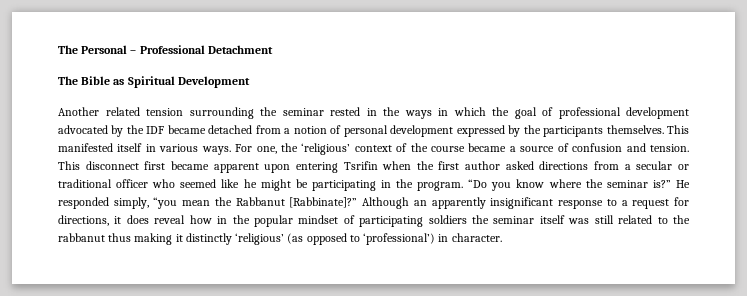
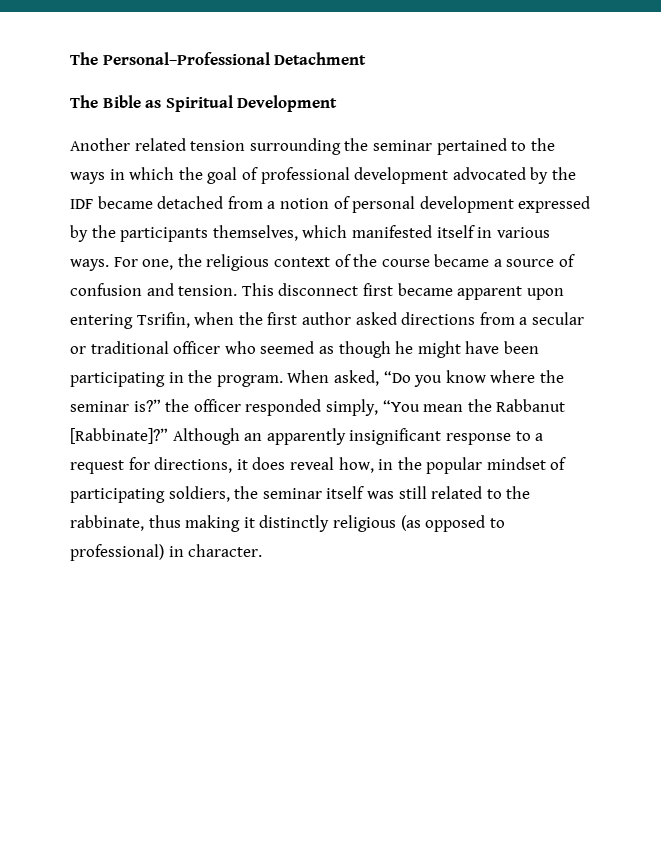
[58,45,205,54] The Personal – Professional -> [70,52,270,65] The Personal–Professional
[330,107,377,116] rested in -> [436,138,527,155] pertained to
[606,125,689,134] themselves. This -> [212,225,348,241] themselves, which
[301,143,351,155] ‘religious’ -> [206,254,270,271] religious
[343,161,378,170] Tsrifin -> [136,312,190,328] Tsrifin,
[221,179,308,191] like he might be -> [318,341,539,358] as though he might have been
(464, 186) none -> [287,370,379,386] When asked,
[675,180,690,188] He -> [165,399,241,412] the officer
[153,197,178,209] “you -> [382,400,420,412] “You
[189,215,212,224] how -> [338,457,374,473] how,
[428,215,467,224] soldiers -> [168,486,230,502] soldiers,
[58,233,105,242] rabbanut -> [70,515,144,531] rabbinate,
[235,233,285,245] ‘religious’ -> [332,515,396,532] religious
[363,233,436,245] ‘professional’) -> [70,544,164,561] professional)

